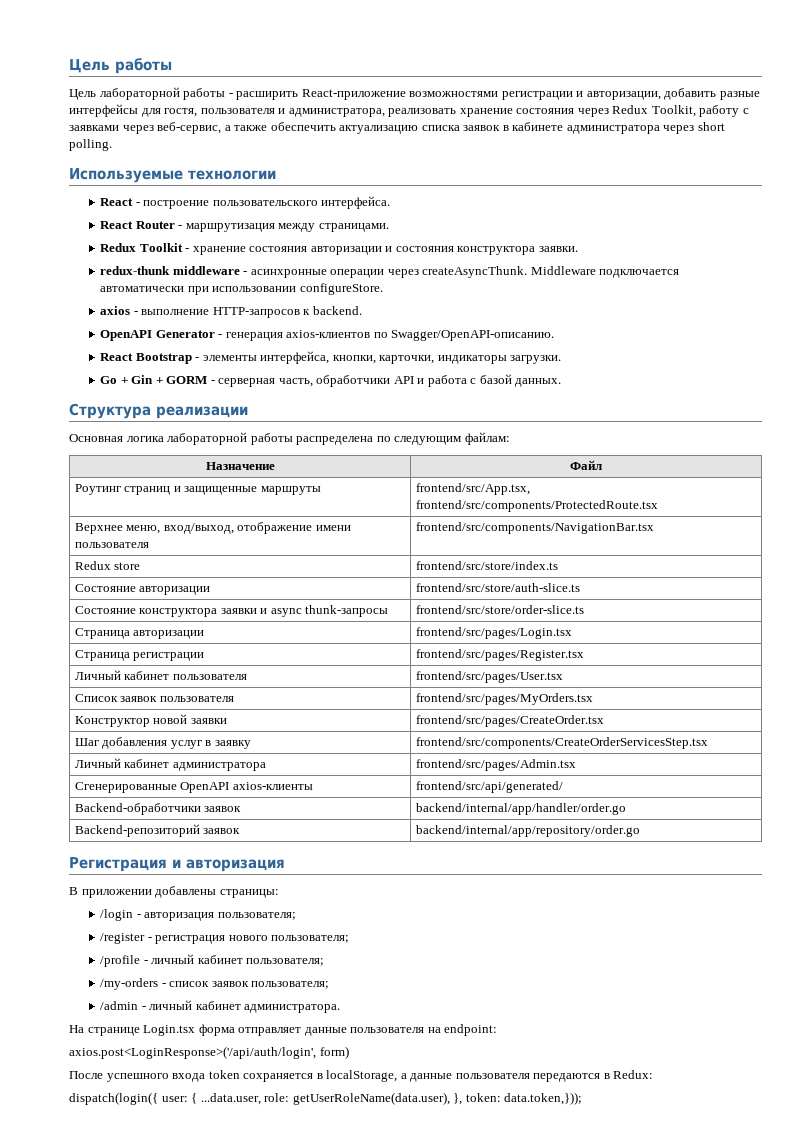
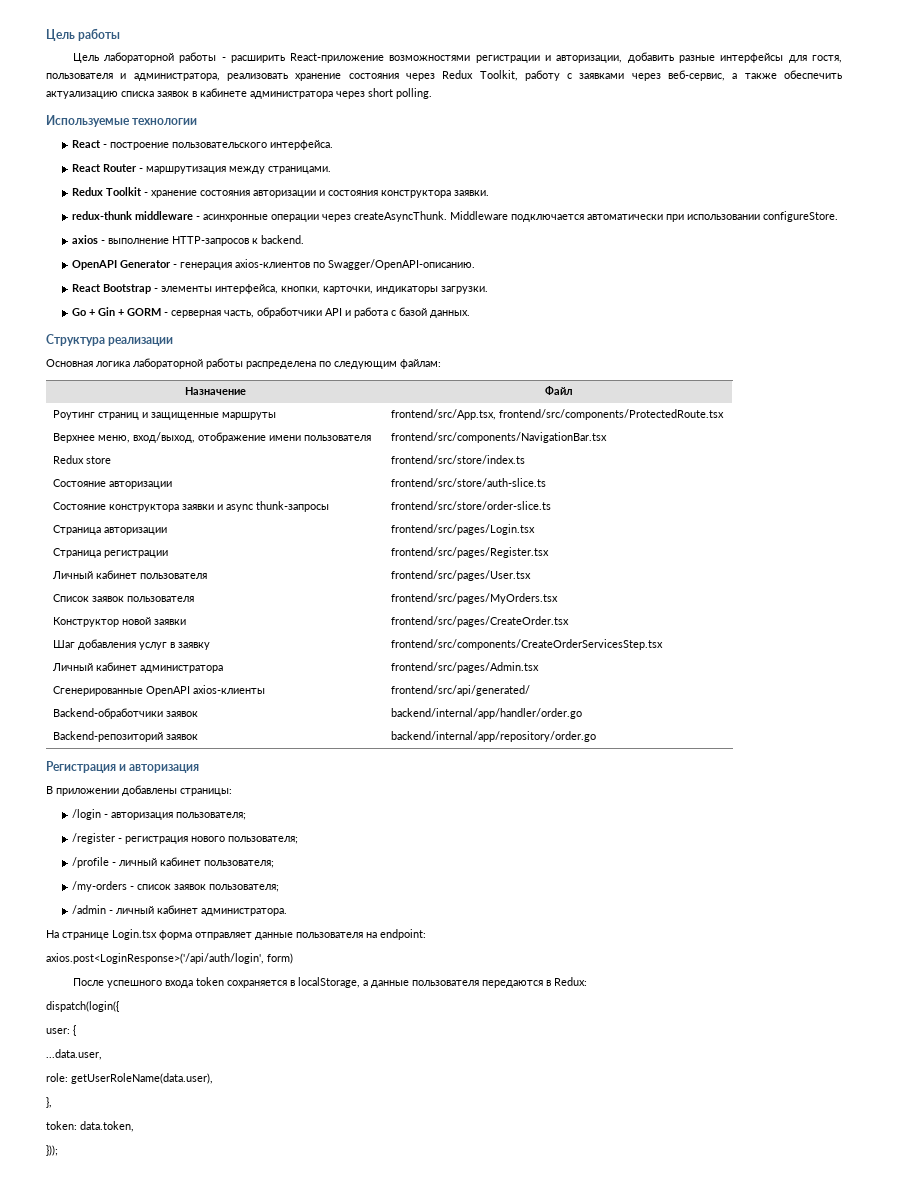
(158, 1098) none -> (119, 1006) //
(198, 1098) none -> (76, 1030) //
(261, 1099) none -> (102, 1054) //
(450, 1098) none -> (213, 1078) //
[465,1092,583,1105] token: data.token,})); -> [46,1121,134,1132] [46,1145,58,1156] // token: data.token, // }));

